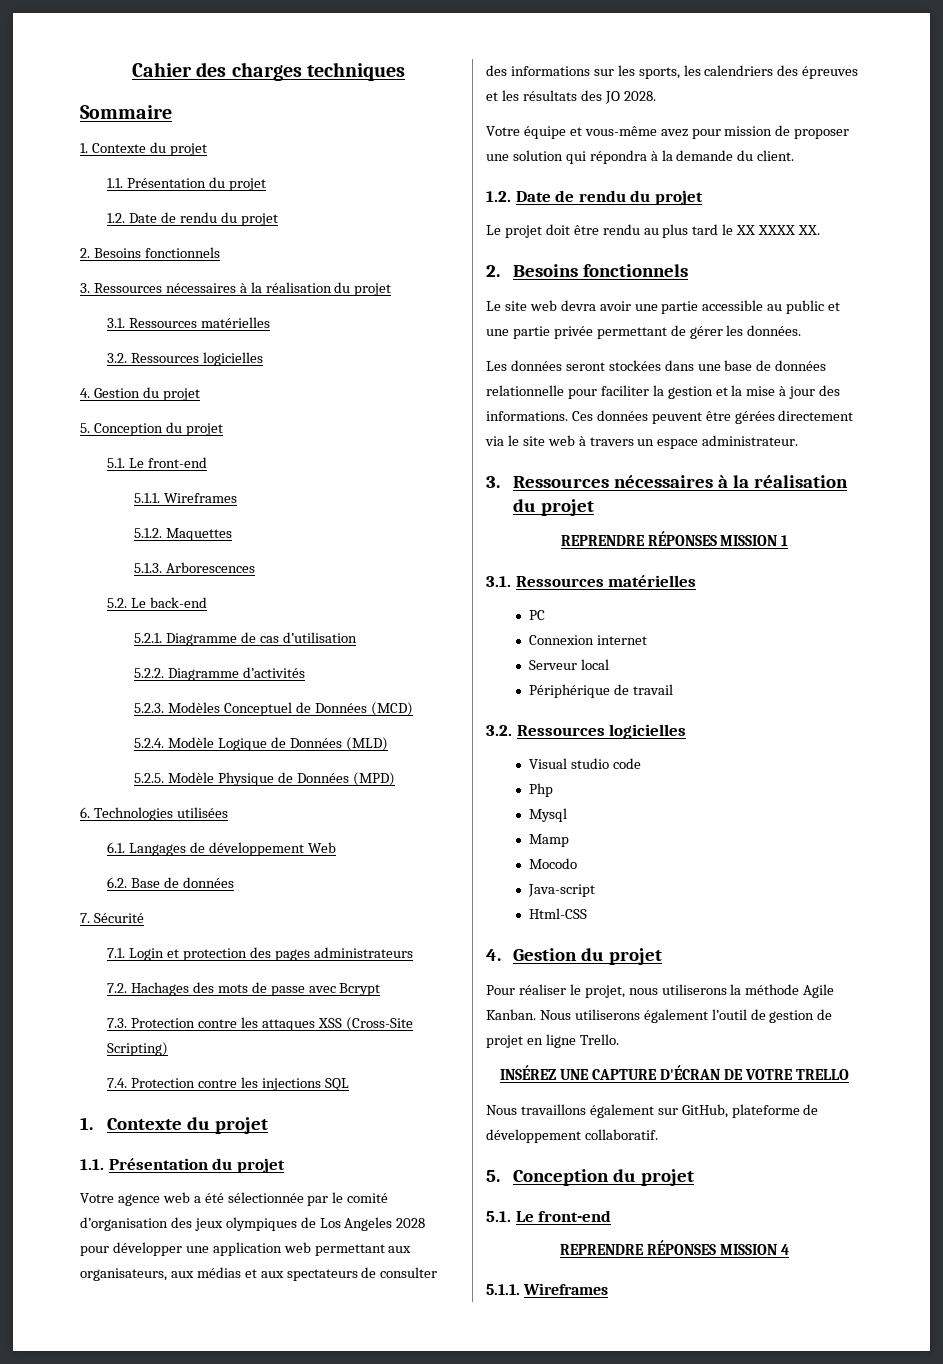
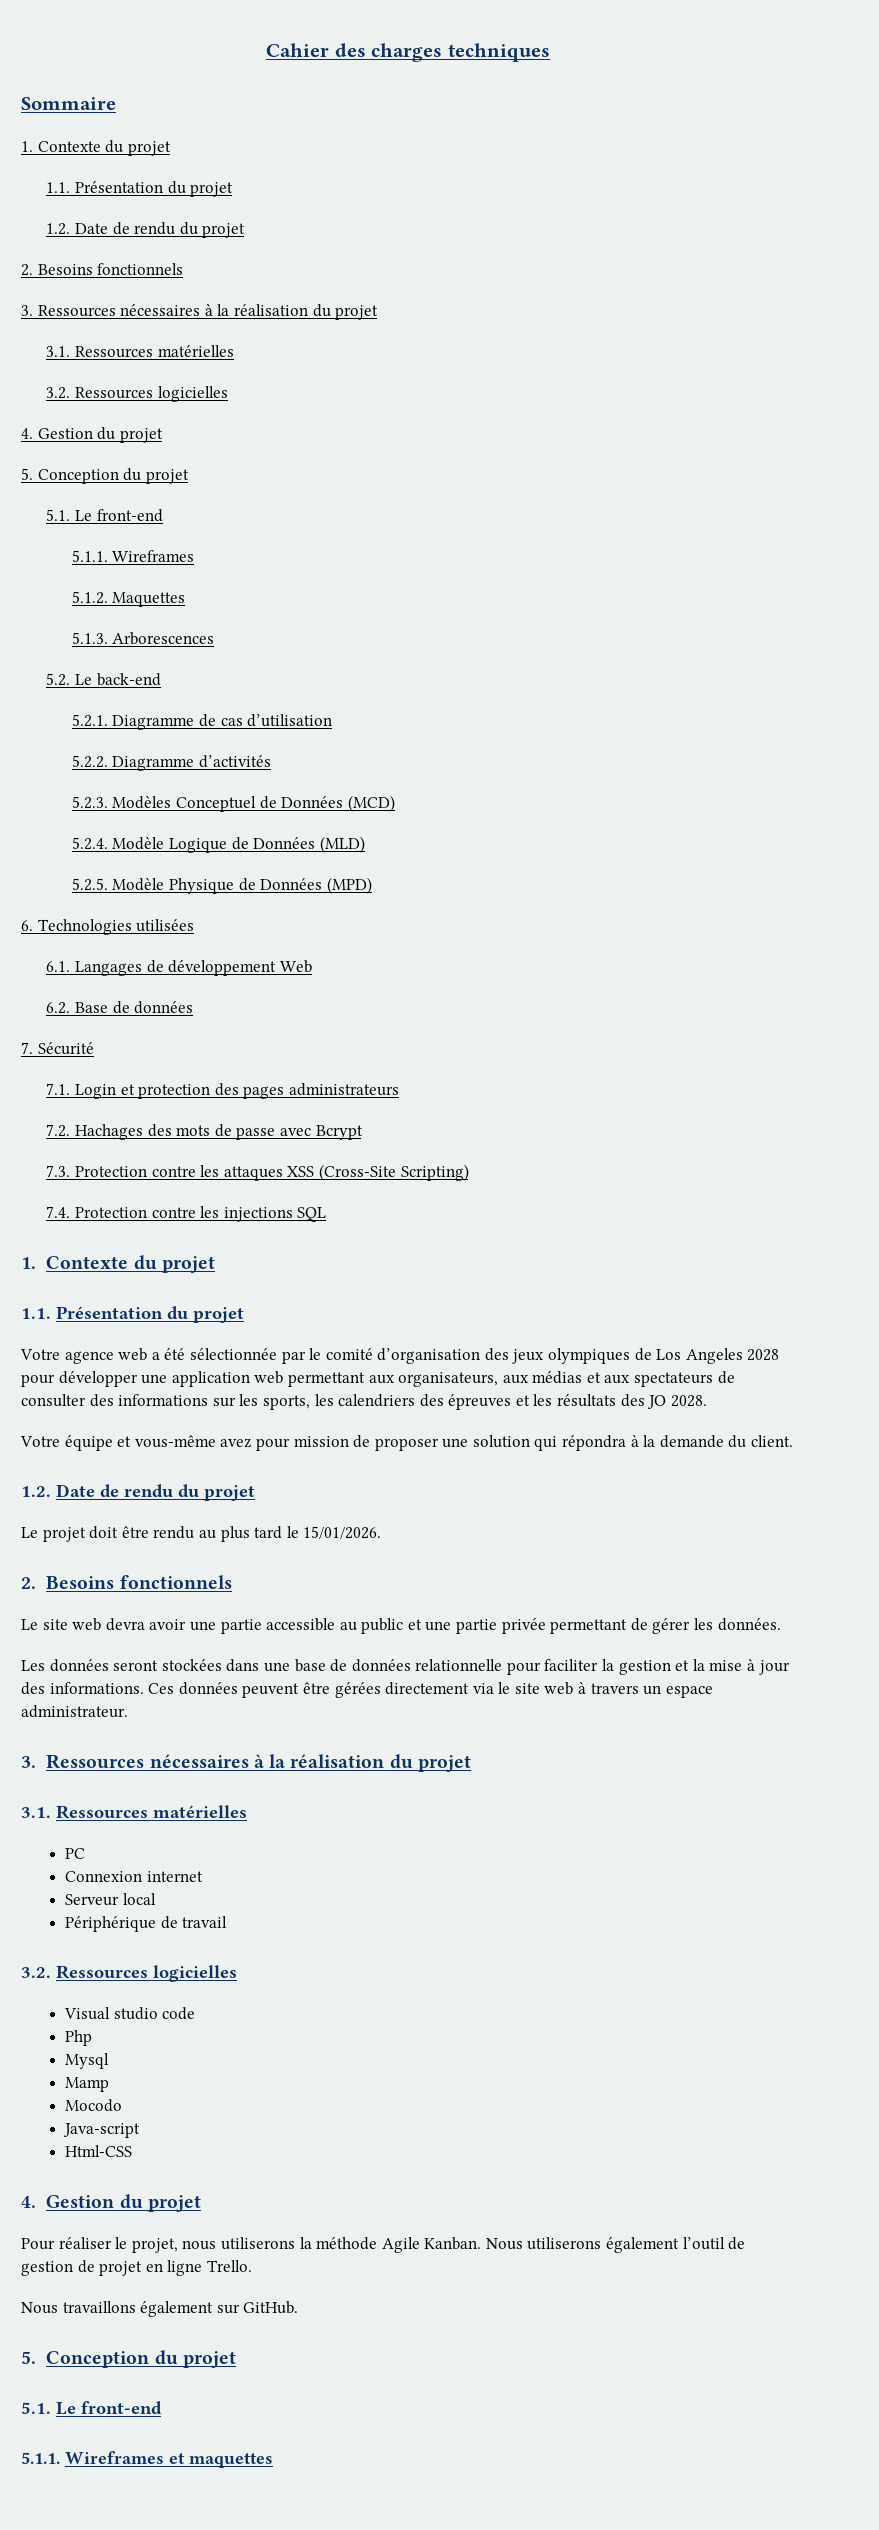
[736,225,821,235] XX XXXX XX. -> [303,1526,382,1539] 15/01/2026.
[560,531,789,546] // REPRENDRE RÉPONSES MISSION 1 -> (471, 1763) none
[500,1065,849,1080] // INSÉREZ UNE CAPTURE D'ÉCRAN DE VOTRE TRELLO -> (252, 2266) none
[681,1104,819,1118] [486,1129,658,1143] [486,1169,695,1186] [486,1210,612,1222] [560,1240,789,1255] [486,1283,609,1295] GitHub, plateforme de développement collaboratif. // 5. Conception du projet // 5.1. Le front-end // REPRENDRE RÉPONSES MISSION 4 // 5.1.1. Wireframes -> [243,2301,299,2314] [21,2350,236,2368] [21,2401,162,2415] [21,2451,273,2468] GitHub. // 5. Conception du projet // 5.1. Le front-end // 5.1.1. Wireframes et maquettes

